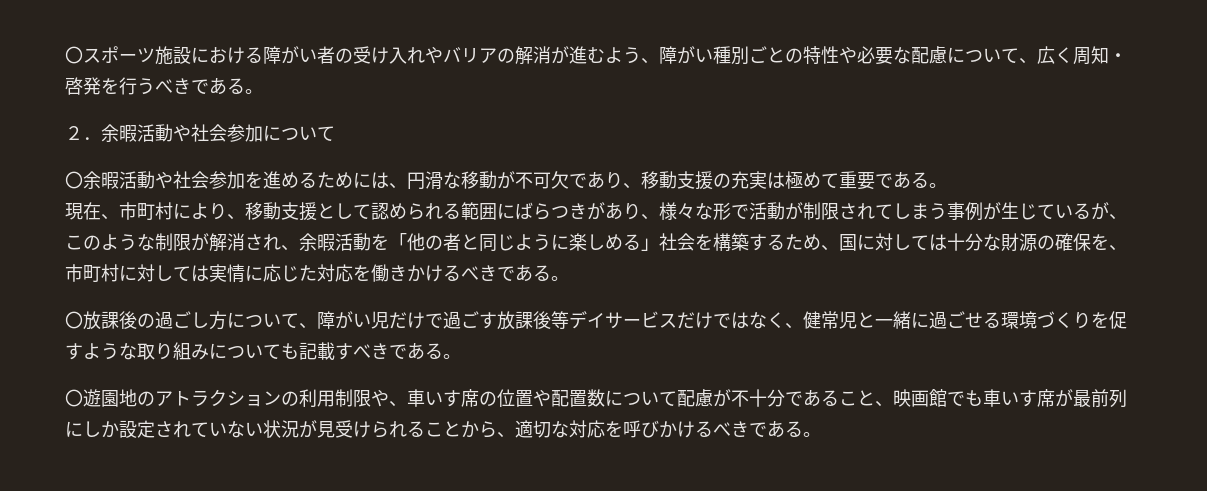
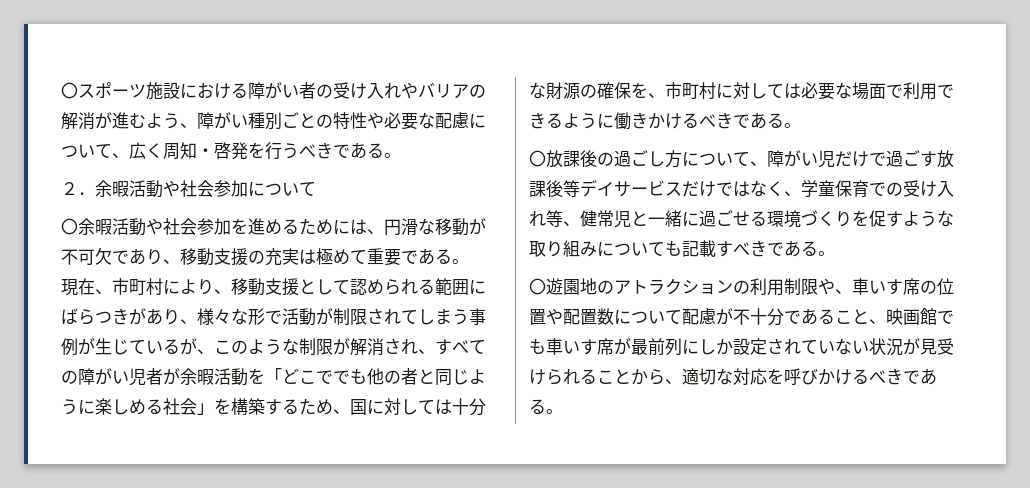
(299, 248) none -> [435,339,486,355] [61,368,180,386] すべての障がい児者が
(407, 241) none -> [282,368,367,384] どこででも
[641,233,695,251] 」社会 -> [163,398,214,415] 社会」
[209,264,371,283] 実情に応じた対応を -> [801,82,954,100] [529,112,614,129] 必要な場面で利用できるように
(803, 326) none -> [801,180,954,197] [529,210,580,227] 学童保育での受け入れ等、

